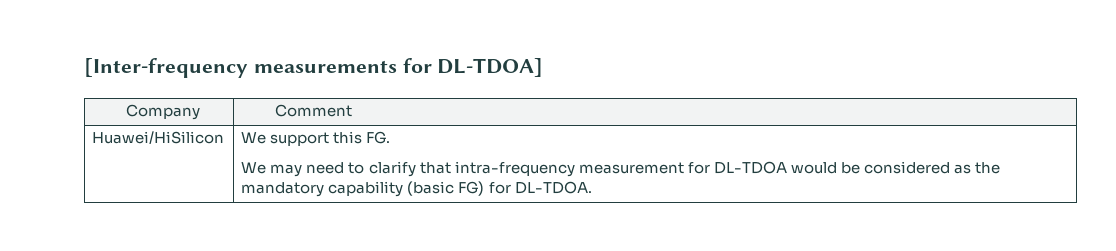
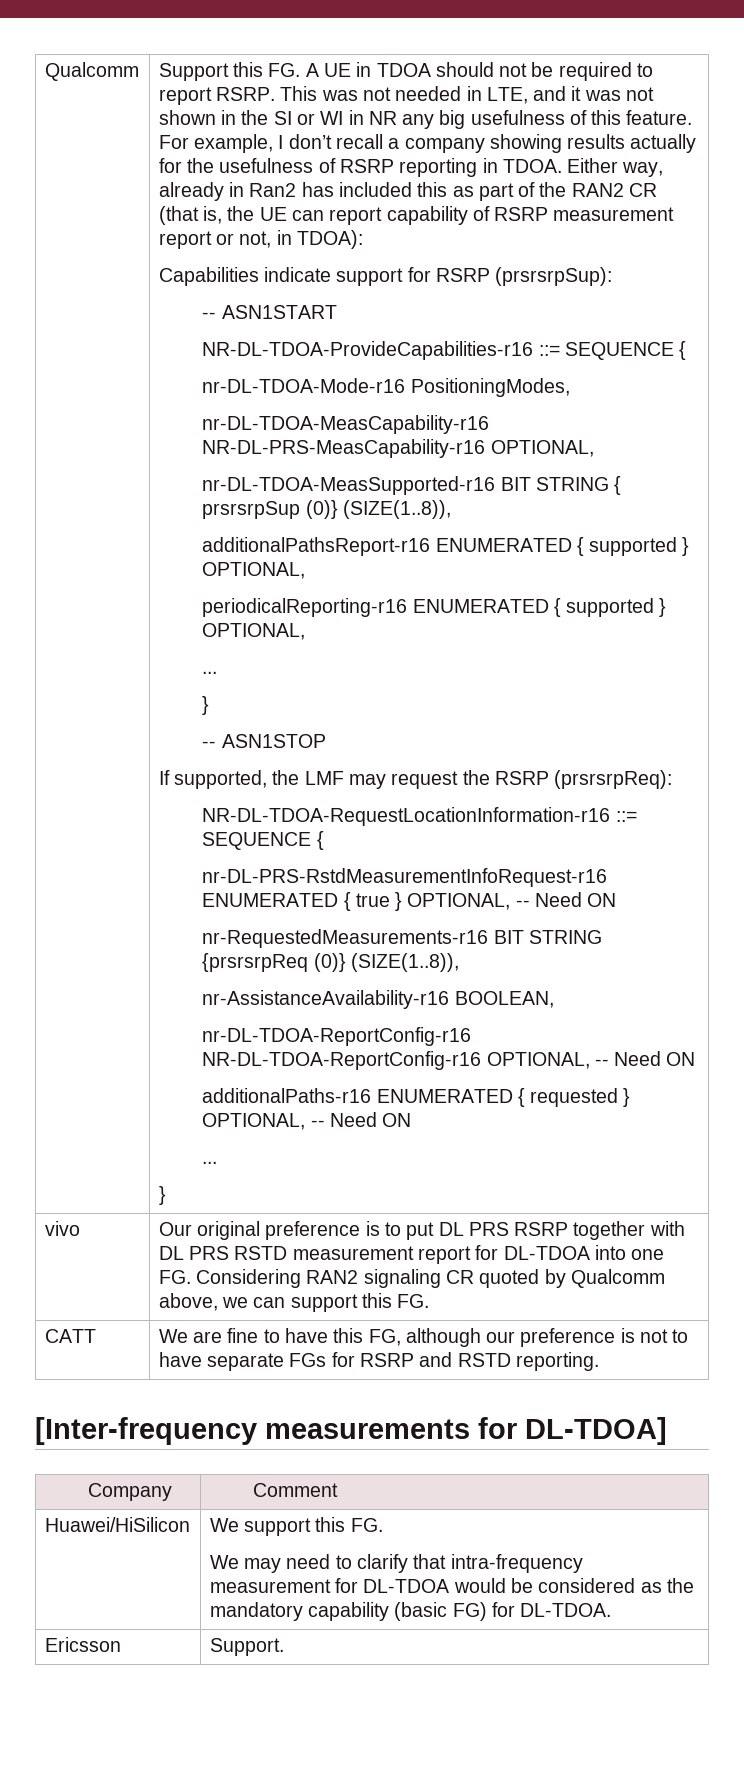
(84, 68) none -> [44,62,139,81] [158,62,653,81] [158,86,654,105] [158,110,693,129] [158,134,697,153] [158,158,664,177] [158,182,657,201] [158,206,675,225] [158,230,363,249] [158,267,613,286] [202,305,337,319] [202,341,687,360] [202,378,570,397] [202,415,490,434] [202,439,594,458] [202,476,622,495] [202,500,451,519] [202,537,690,556] [202,562,306,579] [202,598,667,617] [202,623,306,640] [202,671,218,674] [202,696,210,715] [202,734,326,748] [158,770,673,789] [202,807,637,826] [202,831,324,850] [202,868,608,887] [202,892,617,911] [202,929,602,948] [202,953,459,972] [202,990,554,1009] [202,1027,472,1046] [202,1051,696,1070] [202,1088,631,1107] [202,1112,412,1130] [202,1161,218,1164] [158,1186,166,1205] [44,1221,80,1236] [158,1221,685,1240] [158,1245,665,1264] [158,1269,665,1288] [158,1293,430,1312] [44,1329,96,1343] [158,1328,689,1347] [158,1352,599,1371] Qualcomm | Support this FG. A UE in TDOA should not be required to report RSRP. This was not needed in LTE, and it was not shown in the SI or WI in NR any big usefulness of this feature. For example, I don’t recall a company showing results actually for the usefulness of RSRP reporting in TDOA. Either way, already in Ran2 has included this as part of the RAN2 CR (that is, the UE can report capability of RSRP measurement report or not, in TDOA): // Capabilities indicate support for RSRP (prsrsrpSup): // -- ASN1START // NR-DL-TDOA-ProvideCapabilities-r16 ::= SEQUENCE { // nr-DL-TDOA-Mode-r16 PositioningModes, // nr-DL-TDOA-MeasCapability-r16 NR-DL-PRS-MeasCapability-r16 OPTIONAL, // nr-DL-TDOA-MeasSupported-r16 BIT STRING { prsrsrpSup (0)} (SIZE(1..8)), // additionalPathsReport-r16 ENUMERATED { supported } OPTIONAL, // periodicalReporting-r16 ENUMERATED { supported } OPTIONAL, // ... // } // -- ASN1STOP // If supported, the LMF may request the RSRP (prsrsrpReq): // NR-DL-TDOA-RequestLocationInformation-r16 ::= SEQUENCE { // nr-DL-PRS-RstdMeasurementInfoRequest-r16 ENUMERATED { true } OPTIONAL, -- Need ON // nr-RequestedMeasurements-r16 BIT STRING {prsrsrpReq (0)} (SIZE(1..8)), // nr-AssistanceAvailability-r16 BOOLEAN, // nr-DL-TDOA-ReportConfig-r16 NR-DL-TDOA-ReportConfig-r16 OPTIONAL, -- Need ON // additionalPaths-r16 ENUMERATED { requested } OPTIONAL, -- Need ON // ... // } // vivo | Our original preference is to put DL PRS RSRP together with DL PRS RSTD measurement report for DL-TDOA into one FG. Considering RAN2 signaling CR quoted by Qualcomm above, we can support this FG. // CATT | We are fine to have this FG, although our preference is not to have separate FGs for RSRP and RSTD reporting. //
(592, 187) none -> [44,1637,121,1652] [209,1638,284,1656] // Ericsson | Support.

